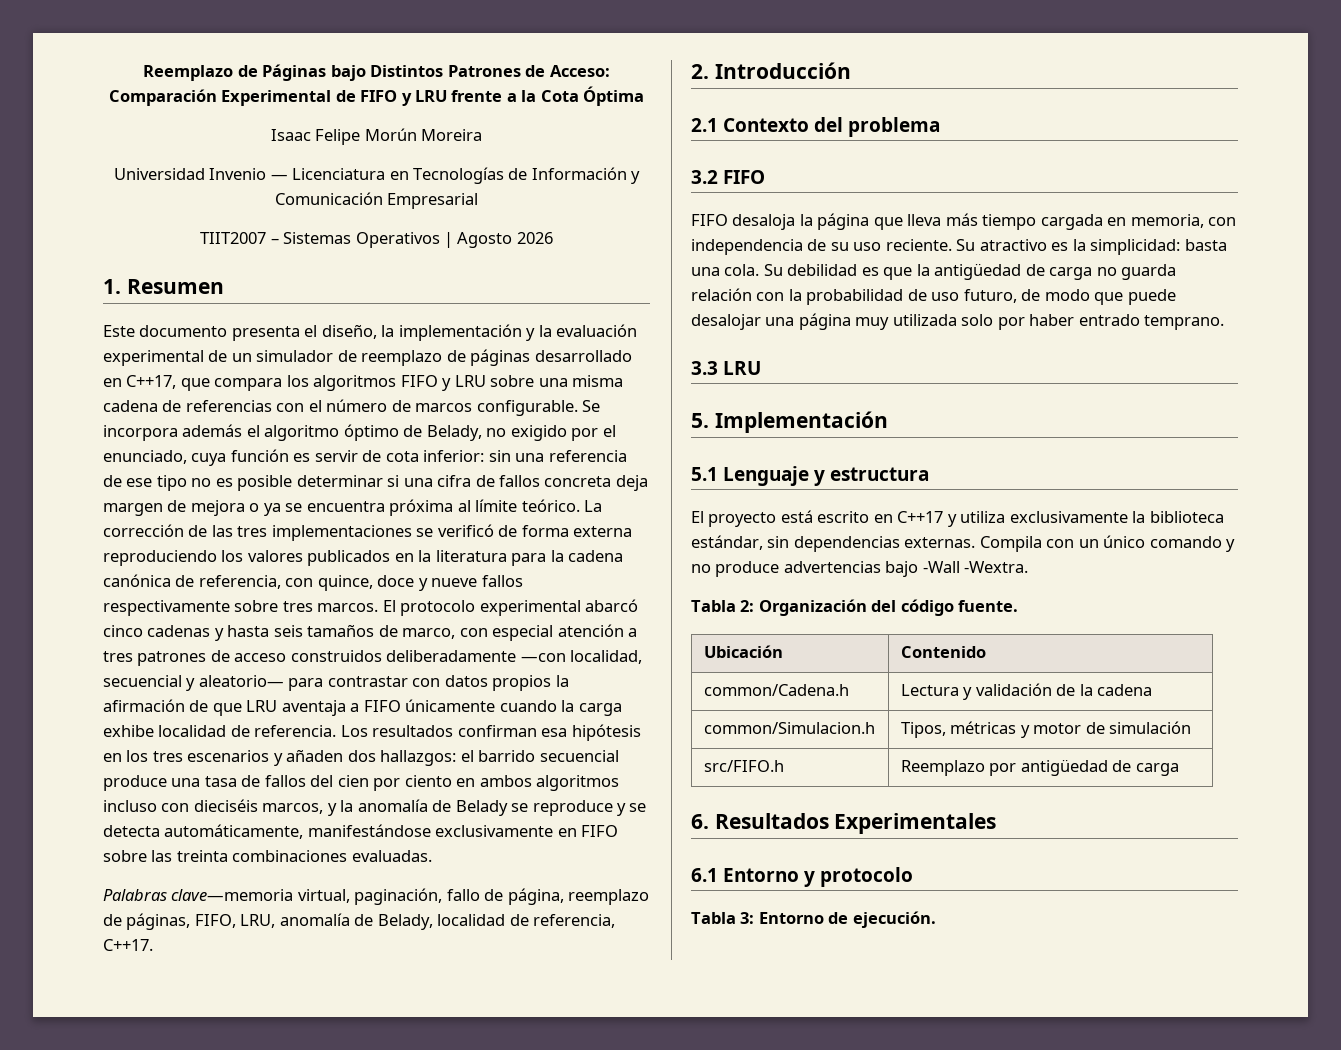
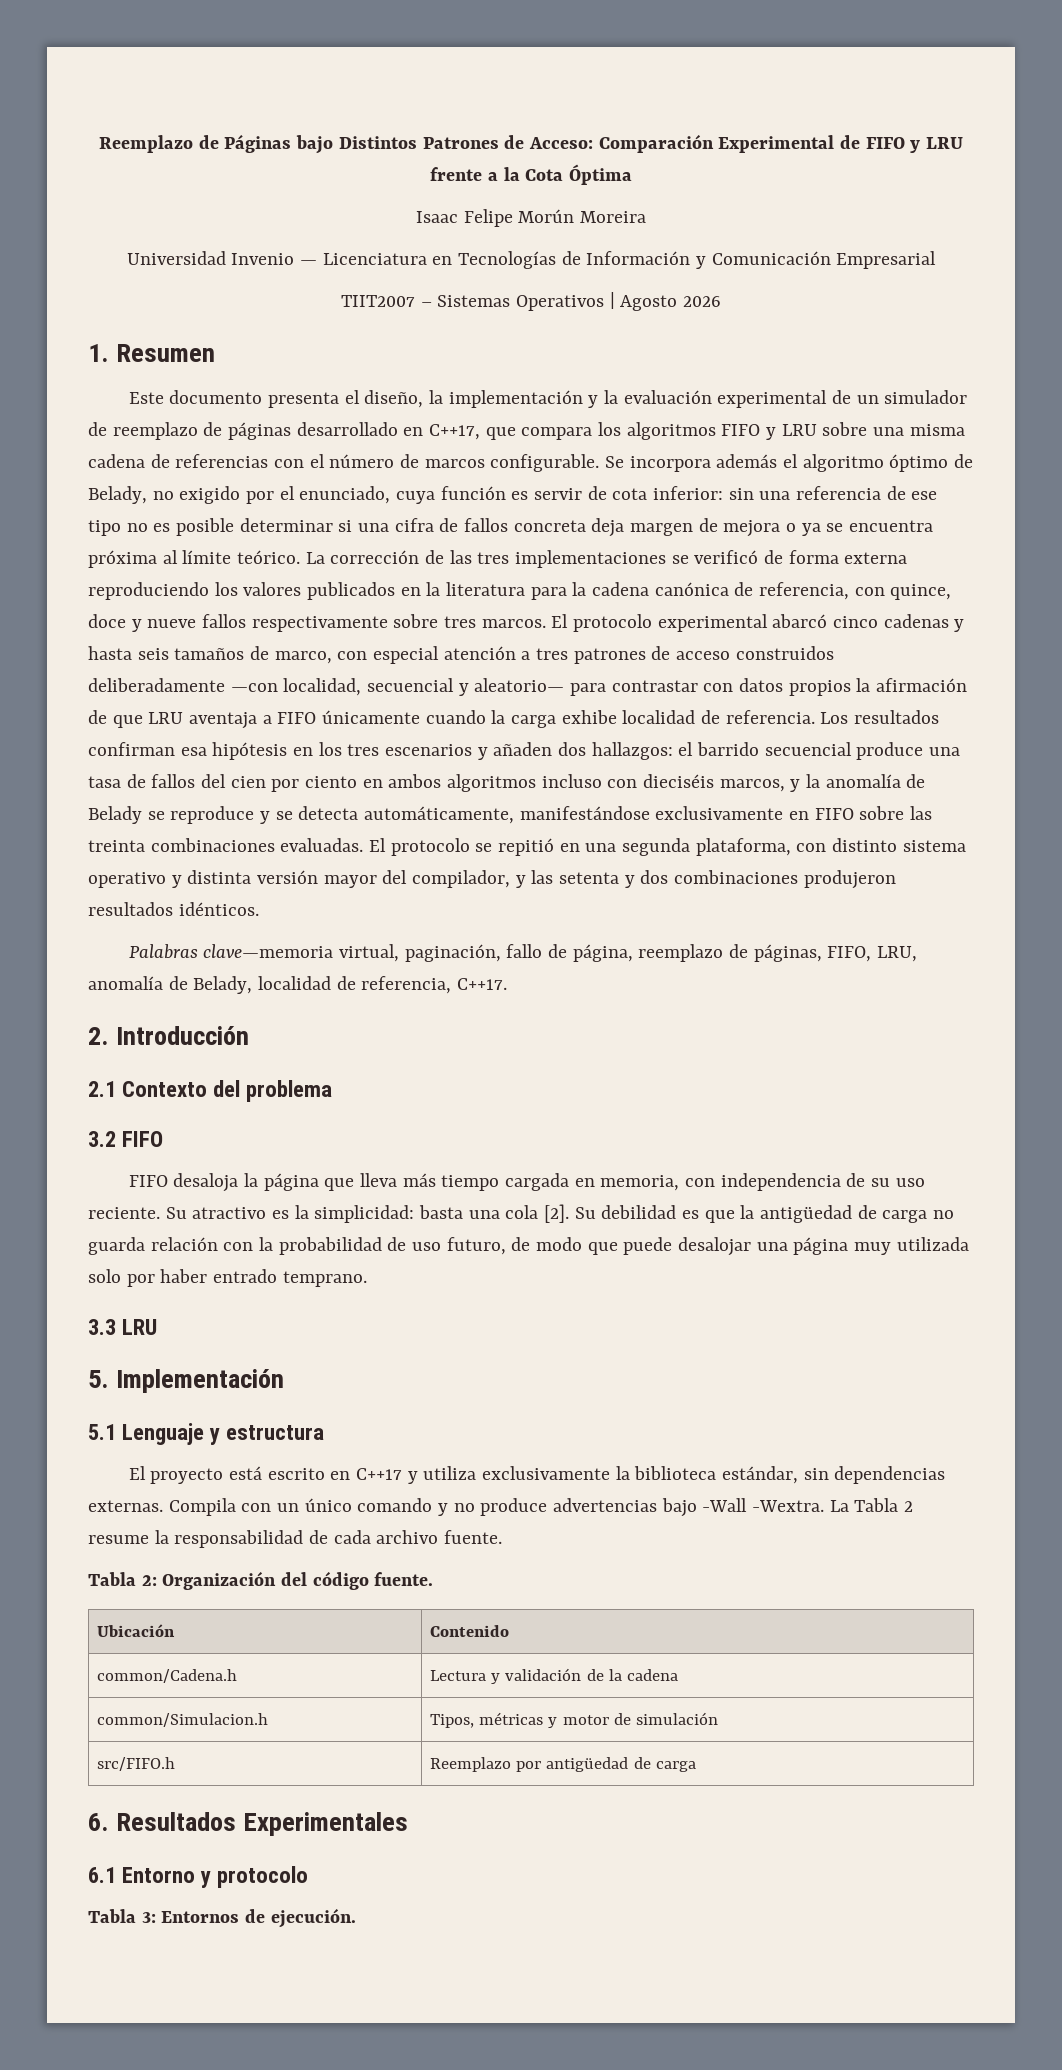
(432, 856) none -> [369,838,966,856] [88,870,896,889] [88,902,259,916] El protocolo se repitió en una segunda plataforma, con distinto sistema operativo y distinta versión mayor del compilador, y las setenta y dos combinaciones produjeron resultados idénticos.
[724,264,760,276] cola. -> [505,1204,570,1223] cola [2].
(1029, 567) none -> [829,1498,914,1512] [88,1530,503,1548] La Tabla 2 resume la responsabilidad de cada archivo fuente.
[758,912,824,924] Entorno -> [161,1911,240,1923] Entornos

